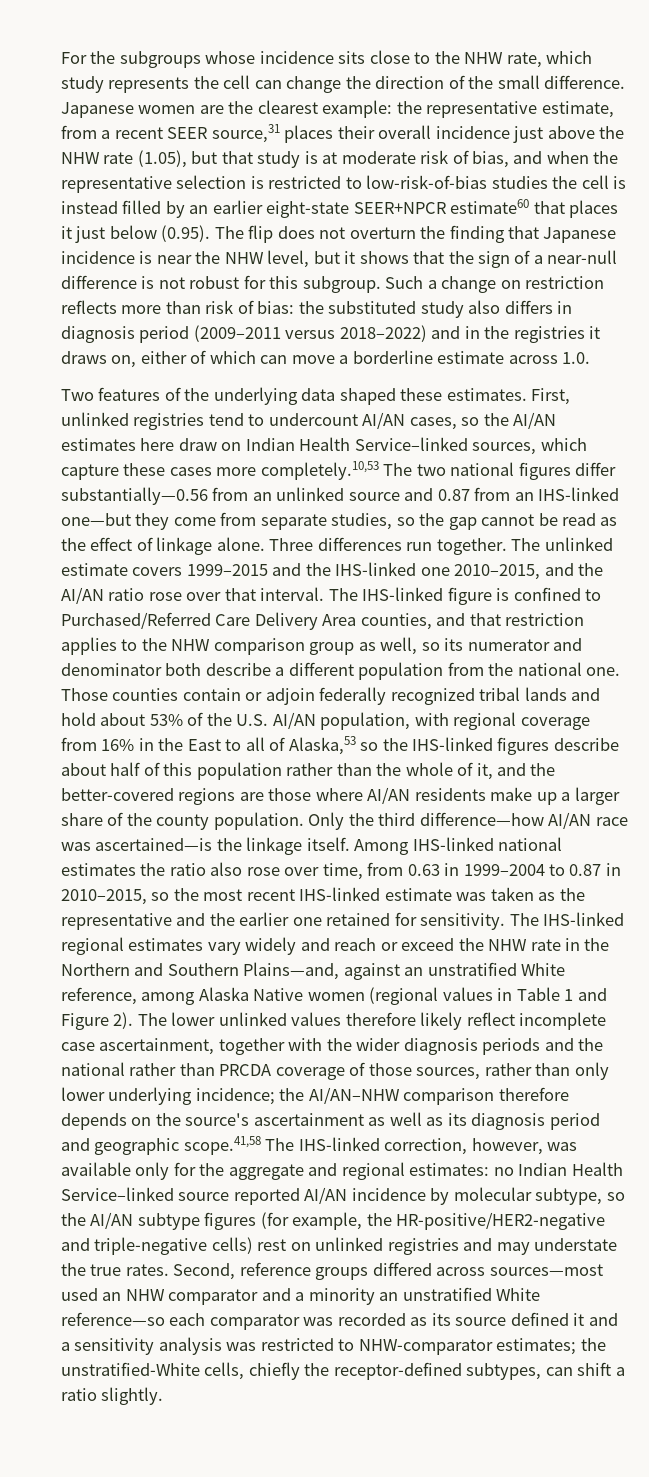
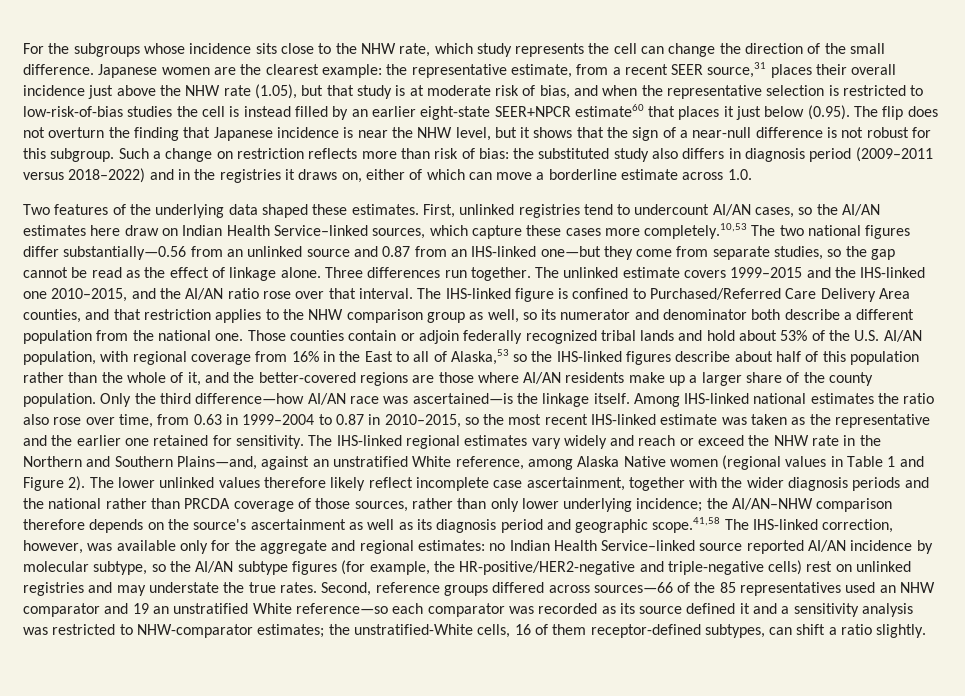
[489,1264,603,1276] sources—most -> [593,582,842,596] sources—66 of the 85 representatives
[295,1288,375,1305] a minority -> [132,603,149,614] 19
[248,1362,330,1380] chiefly the -> [514,624,587,635] 16 of them

